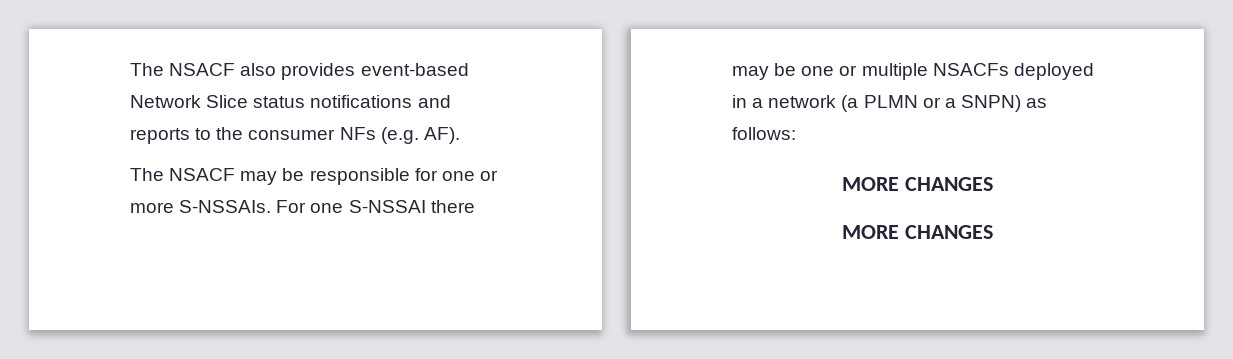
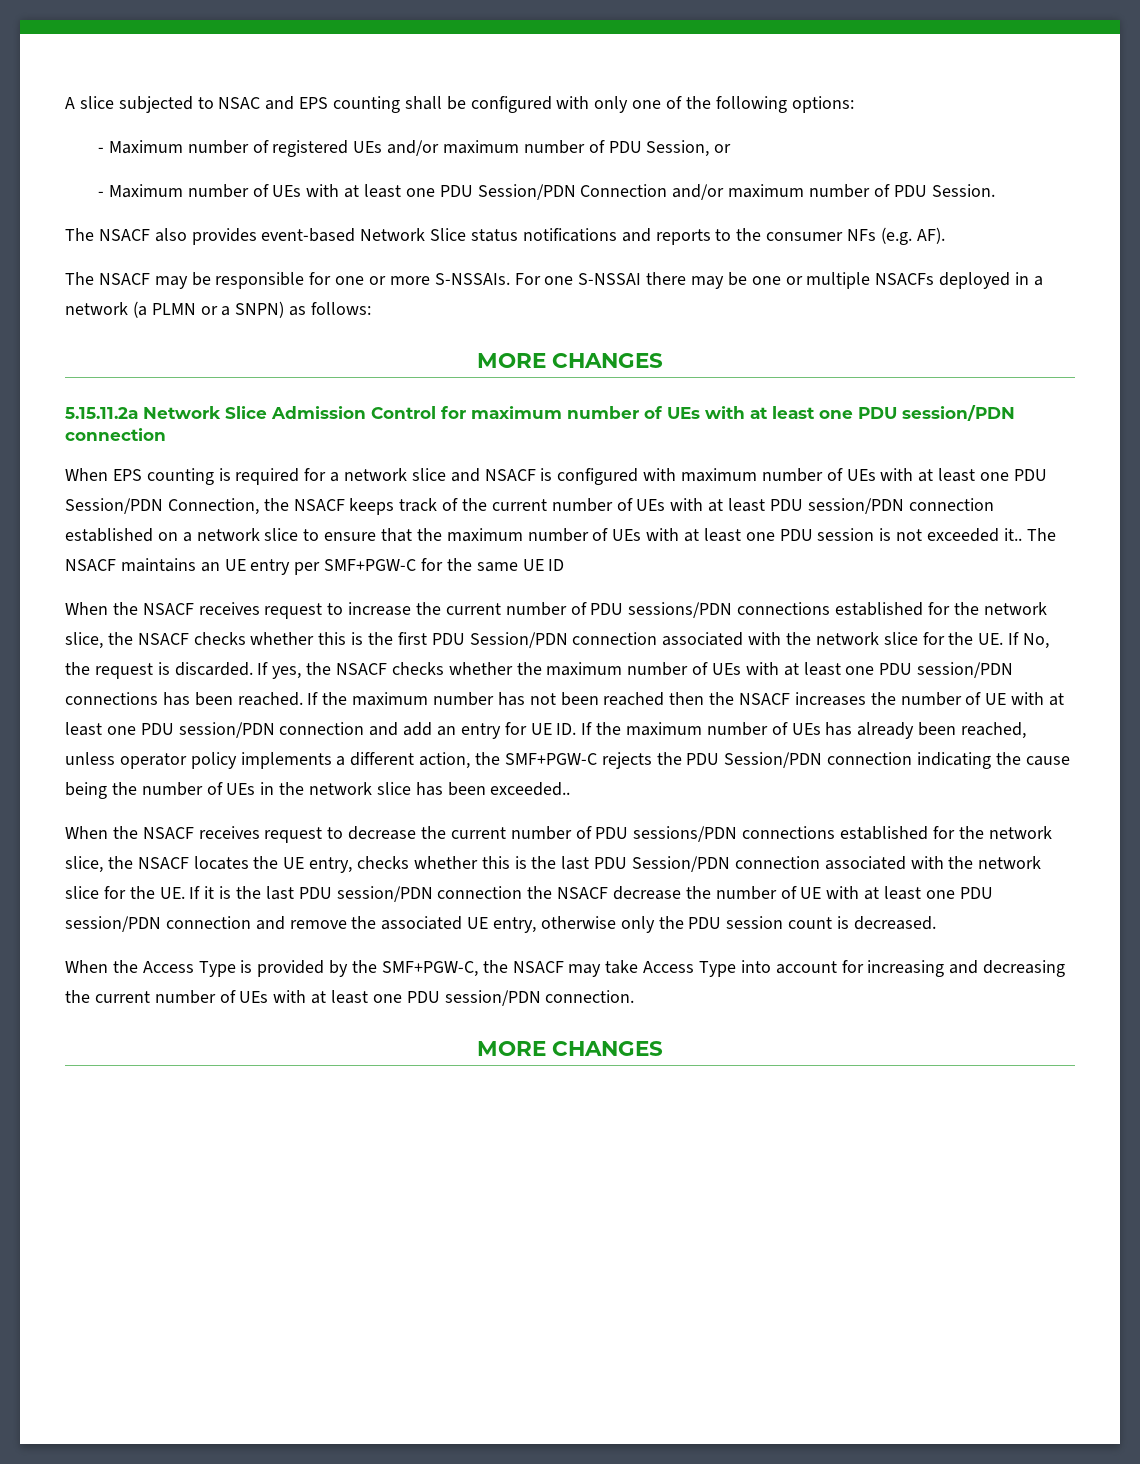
(130, 69) none -> [65,96,854,113] [97,140,732,157] [97,184,995,200] A slice subjected to NSAC and EPS counting shall be configured with only one of the following options: // - Maximum number of registered UEs and/or maximum number of PDU Session, or // - Maximum number of UEs with at least one PDU Session/PDN Connection and/or maximum number of PDU Session. //
(993, 184) none -> [65,405,1015,421] [65,428,166,441] [65,468,1047,485] [65,498,994,515] [65,528,1056,542] [65,558,565,575] [65,602,1047,619] [65,632,1050,649] [65,662,1014,679] [65,692,1065,706] [65,722,1027,739] [65,752,1070,769] [65,782,571,799] [65,826,1052,843] [65,856,1042,873] [65,886,993,902] [65,916,936,933] [65,960,1066,977] [65,990,635,1006] // 5.15.11.2a Network Slice Admission Control for maximum number of UEs with at least one PDU session/PDN connection // When EPS counting is required for a network slice and NSACF is configured with maximum number of UEs with at least one PDU Session/PDN Connection, the NSACF keeps track of the current number of UEs with at least PDU session/PDN connection established on a network slice to ensure that the maximum number of UEs with at least one PDU session is not exceeded it.. The NSACF maintains an UE entry per SMF+PGW-C for the same UE ID // When the NSACF receives request to increase the current number of PDU sessions/PDN connections established for the network slice, the NSACF checks whether this is the first PDU Session/PDN connection associated with the network slice for the UE. If No, the request is discarded. If yes, the NSACF checks whether the maximum number of UEs with at least one PDU session/PDN connections has been reached. If the maximum number has not been reached then the NSACF increases the number of UE with at least one PDU session/PDN connection and add an entry for UE ID. If the maximum number of UEs has already been reached, unless operator policy implements a different action, the SMF+PGW-C rejects the PDU Session/PDN connection indicating the cause being the number of UEs in the network slice has been exceeded.. // When the NSACF receives request to decrease the current number of PDU sessions/PDN connections established for the network slice, the NSACF locates the UE entry, checks whether this is the last PDU Session/PDN connection associated with the network slice for the UE. If it is the last PDU session/PDN connection the NSACF decrease the number of UE with at least one PDU session/PDN connection and remove the associated UE entry, otherwise only the PDU session count is decreased. // When the Access Type is provided by the SMF+PGW-C, the NSACF may take Access Type into account for increasing and decreasing the current number of UEs with at least one PDU session/PDN connection.

